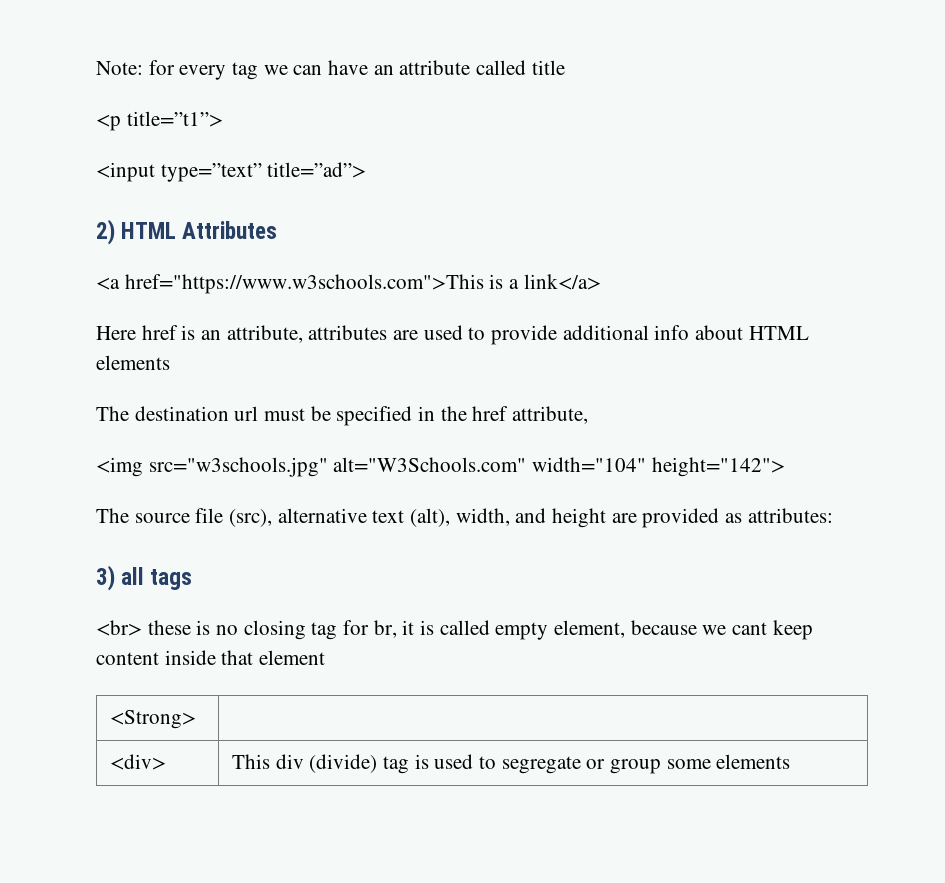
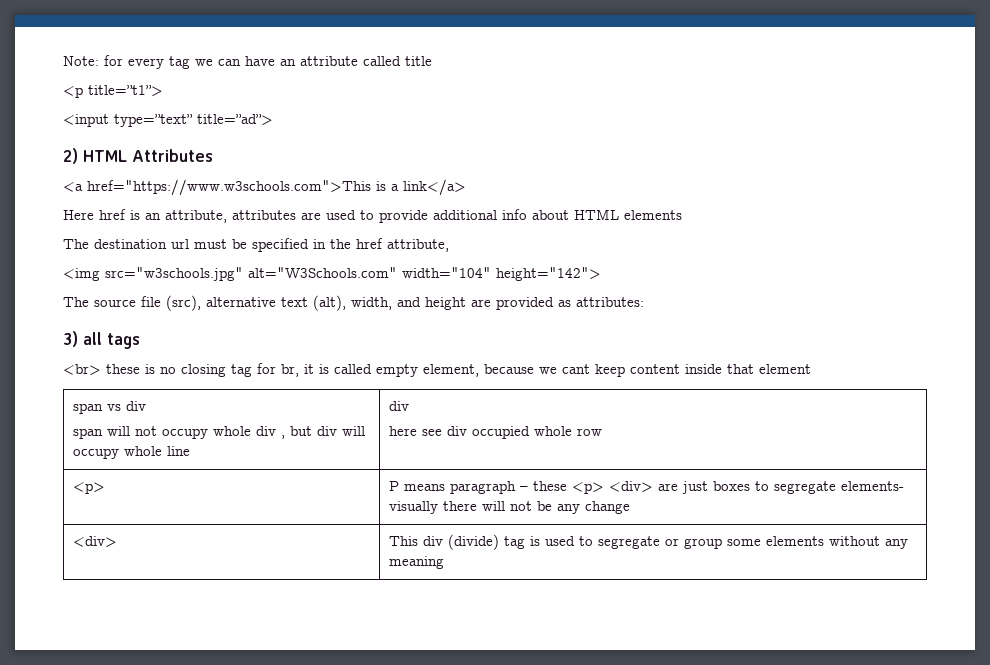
[109,710,196,729] <Strong> | -> [73,401,147,414] [73,426,366,439] [73,446,191,459] [389,401,410,411] [389,426,603,439] [73,482,106,494] [389,481,905,494] [389,501,631,514] span vs div // span will not occupy whole div , but div will occupy whole line | div // here see div occupied whole row // <p> | P means paragraph – these <p> <div> are just boxes to segregate elements- visually there will not be any change
(791, 761) none -> [829,536,909,549] [389,556,445,569] without any meaning

